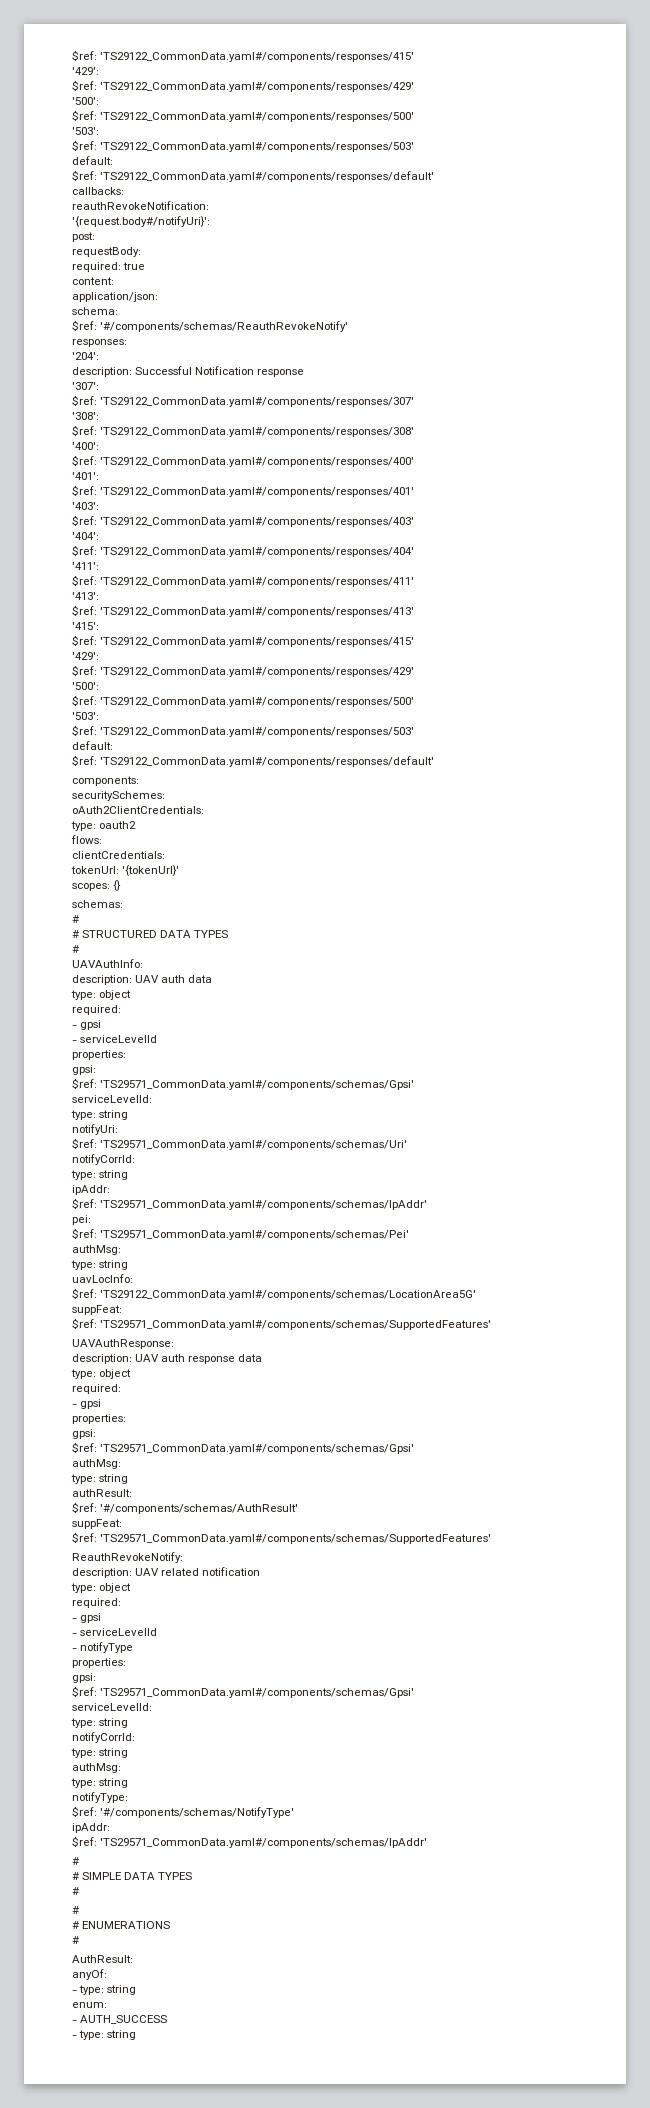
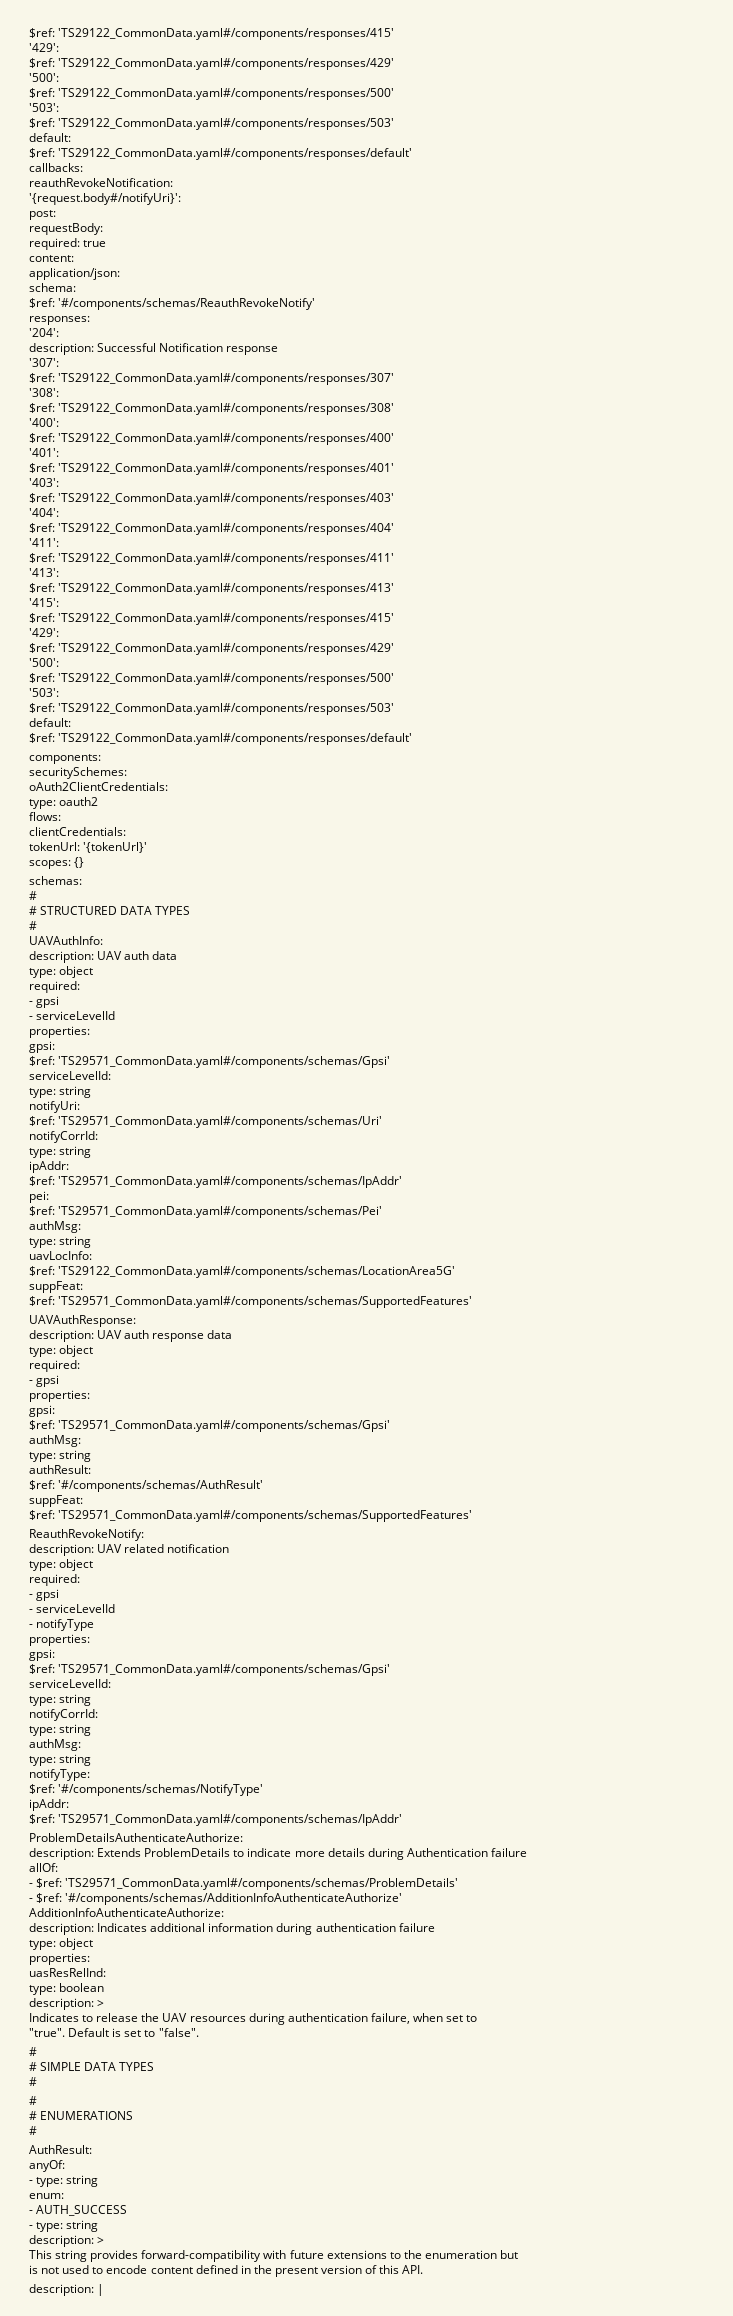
(428, 1843) none -> [29,1833,243,1842] [29,1848,527,1860] [29,1863,58,1872] [29,1878,459,1890] [29,1893,403,1905] [29,1908,224,1917] [29,1923,435,1935] [29,1938,94,1950] [29,1953,90,1965] [29,1968,106,1977] [29,1983,105,1995] [29,1998,105,2010] [29,2013,478,2025] [29,2028,199,2037] // ProblemDetailsAuthenticateAuthorize: // description: Extends ProblemDetails to indicate more details during Authentication failure // allOf: // - $ref: 'TS29571_CommonData.yaml#/components/schemas/ProblemDetails' // - $ref: '#/components/schemas/AdditionInfoAuthenticateAuthorize' // AdditionInfoAuthenticateAuthorize: // description: Indicates additional information during authentication failure // type: object // properties: // uasResRelInd: // type: boolean // description: > // Indicates to release the UAV resources during authentication failure, when set to // "true". Default is set to "false".
(137, 2035) none -> [29,2235,105,2247] [29,2250,519,2262] [29,2265,424,2277] [29,2284,105,2296] // description: > // This string provides forward-compatibility with future extensions to the enumeration but // is not used to encode content defined in the present version of this API. // description: |

